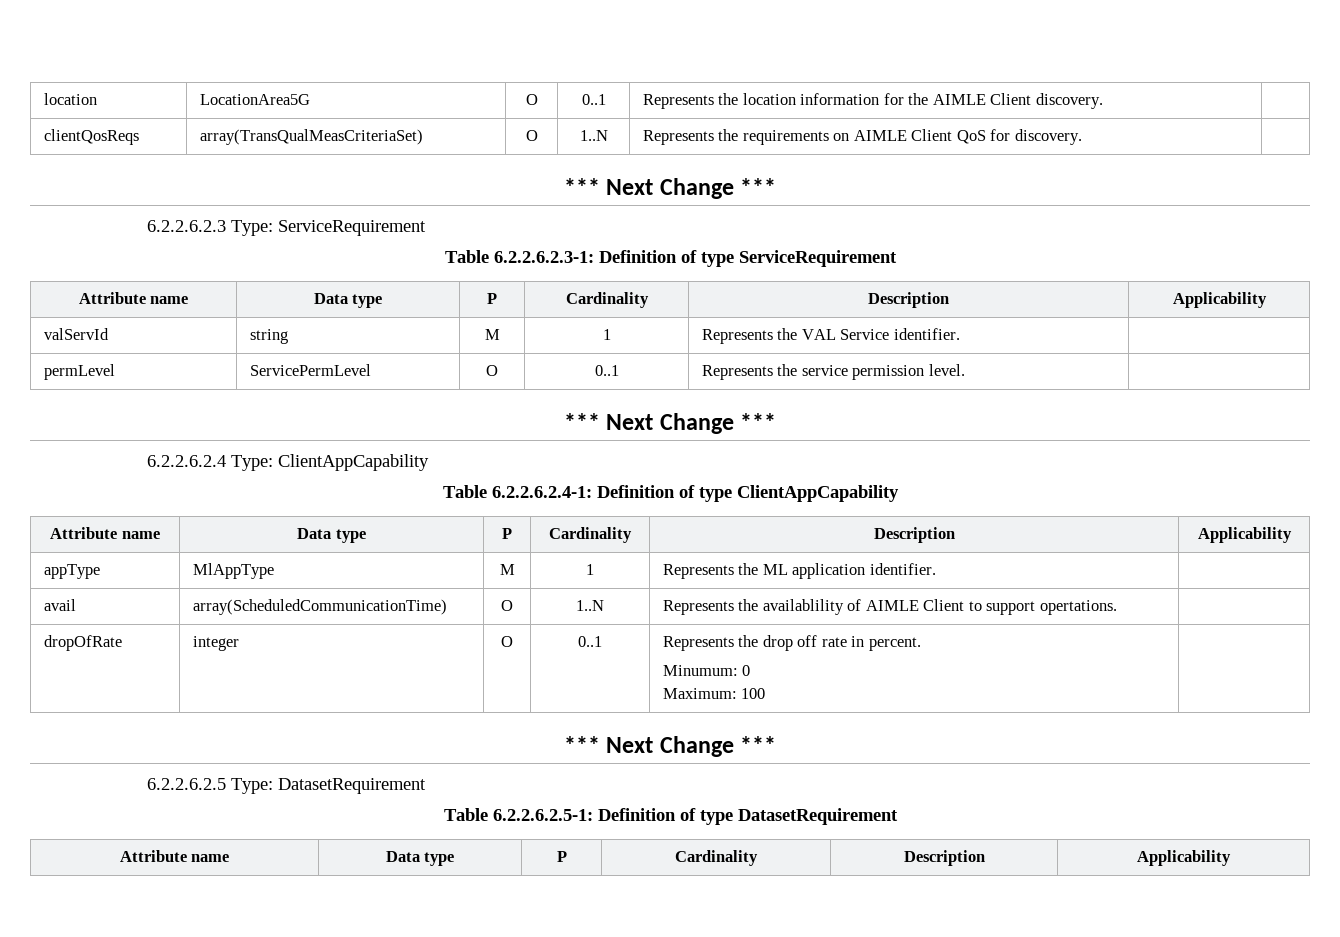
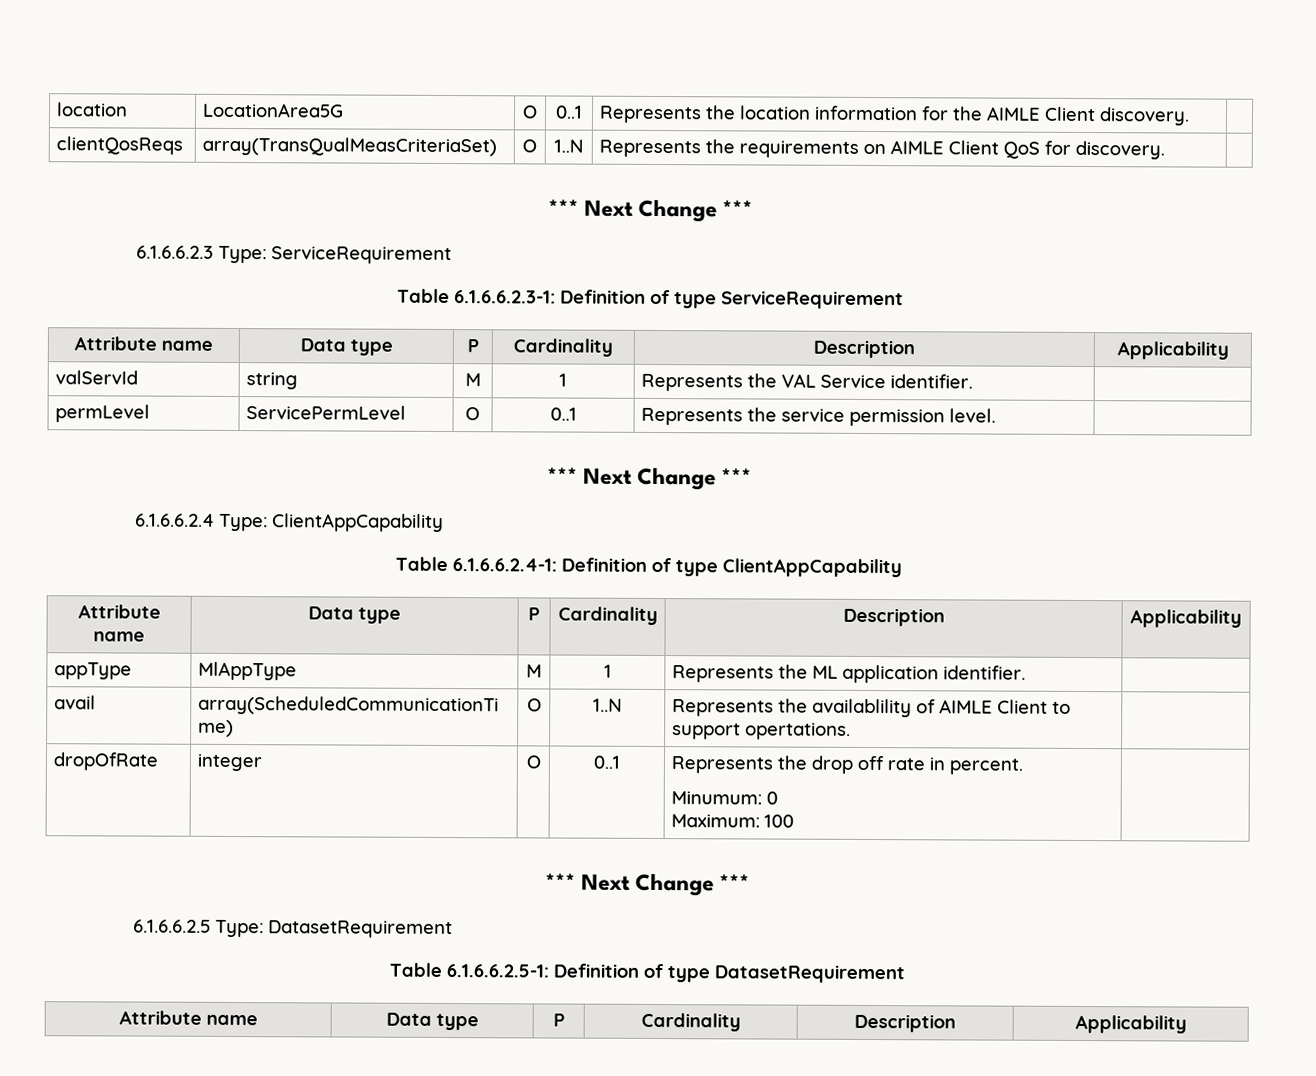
[146,220,226,232] 6.2.2.6.2.3 -> [135,245,214,259] 6.1.6.6.2.3
[493,251,594,263] 6.2.2.6.2.3-1: -> [454,290,556,304] 6.1.6.6.2.3-1:
[146,455,226,467] 6.2.2.6.2.4 -> [134,513,215,527] 6.1.6.6.2.4
[491,486,592,498] 6.2.2.6.2.4-1: -> [452,558,557,572] 6.1.6.6.2.4-1:
[146,778,226,790] 6.2.2.6.2.5 -> [132,919,211,933] 6.1.6.6.2.5
[492,809,593,821] 6.2.2.6.2.5-1: -> [445,964,549,978] 6.1.6.6.2.5-1:

